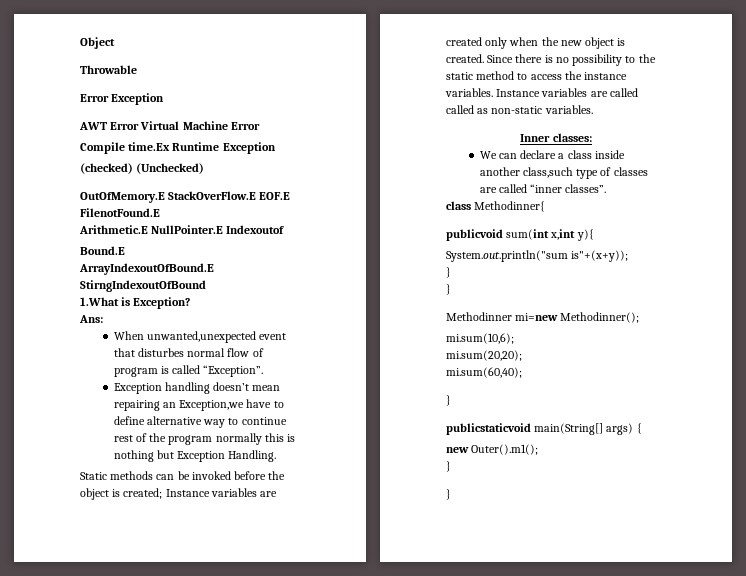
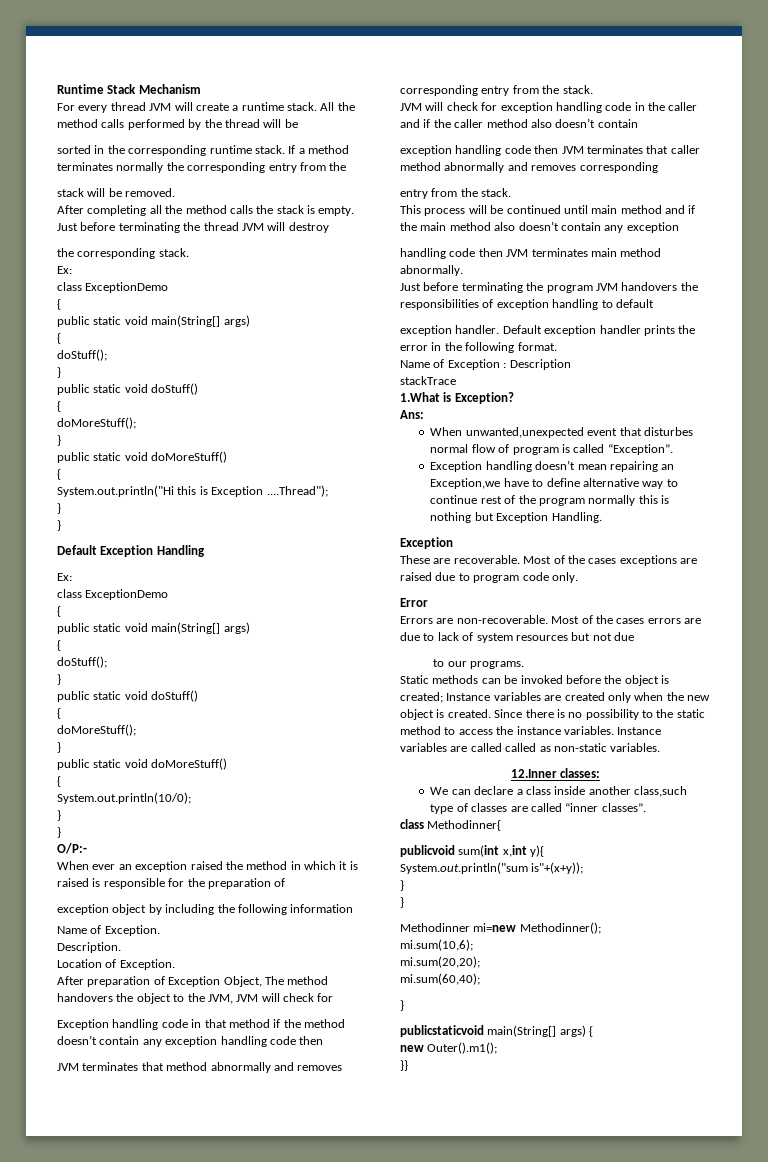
[80,37,115,49] [80,65,137,74] [80,93,165,105] [79,121,260,130] [80,142,276,154] [80,163,205,174] [80,191,291,203] [80,208,160,217] [79,225,285,234] [80,246,125,255] [79,263,214,275] [80,280,206,292] Object // Throwable // Error Exception // AWT Error Virtual Machine Error // Compile time.Ex Runtime Exception // (checked) (Unchecked) // OutOfMemory.E StackOverFlow.E EOF.E FilenotFound.E // Arithmetic.E NullPointer.E Indexoutof // Bound.E // ArrayIndexoutOfBound.E StirngIndexoutOfBound -> [57,84,201,94] [57,102,355,113] [57,119,298,130] [57,145,349,156] [57,162,347,173] [57,188,176,197] [57,205,355,216] [57,222,329,233] [57,248,189,259] [57,266,72,274] [57,282,169,293] [57,299,61,310] [57,315,250,327] [57,333,61,344] [57,349,107,361] [57,367,61,378] [57,383,199,395] [57,401,61,412] [57,417,136,429] [57,435,61,446] [57,451,228,463] [57,469,61,480] [57,485,328,497] [57,503,61,514] [57,520,61,531] [57,545,205,557] [57,573,72,581] [57,589,169,600] [57,606,61,617] [57,622,250,634] [57,640,61,651] [57,656,107,668] [57,674,61,685] [57,690,199,702] [57,708,61,719] [57,724,136,736] [57,742,61,753] [57,758,228,770] [57,776,61,787] [57,792,191,804] [57,810,61,821] [57,827,61,838] [57,843,87,854] [57,861,358,872] [57,878,286,889] [57,904,354,915] [57,925,160,936] [57,942,121,953] [57,959,175,970] [57,976,329,987] [57,993,334,1004] [57,1019,345,1030] [57,1035,324,1047] [57,1062,343,1073] [400,85,593,96] [400,102,698,113] [400,118,638,128] [400,145,700,156] [400,162,658,173] [400,188,512,199] [400,205,696,216] [400,221,679,233] [400,248,662,259] [400,265,463,276] [400,282,698,293] [400,299,654,310] [400,325,696,336] [400,342,557,353] [400,359,571,370] [400,376,456,385] Runtime Stack Mechanism // For every thread JVM will create a runtime stack. All the method calls performed by the thread will be // sorted in the corresponding runtime stack. If a method terminates normally the corresponding entry from the // stack will be removed. // After completing all the method calls the stack is empty. Just before terminating the thread JVM will destroy // the corresponding stack. // Ex: // class ExceptionDemo // { // public static void main(String[] args) // { // doStuff(); // } // public static void doStuff() // { // doMoreStuff(); // } // public static void doMoreStuff() // { // System.out.println("Hi this is Exception ....Thread"); // } // } // Default Exception Handling // Ex: // class ExceptionDemo // { // public static void main(String[] args) // { // doStuff(); // } // public static void doStuff() // { // doMoreStuff(); // } // public static void doMoreStuff() // { // System.out.println(10/0); // } // } // O/P:- // When ever an exception raised the method in which it is raised is responsible for the preparation of // exception object by including the following information // Name of Exception. // Description. // Location of Exception. // After preparation of Exception Object, The method handovers the object to the JVM, JVM will check for // Exception handling code in that method if the method doesn’t contain any exception handling code then // JVM terminates that method abnormally and removes corresponding entry from the stack. // JVM will check for exception handling code in the caller and if the caller method also doesn’t contain // exception handling code then JVM terminates that caller method abnormally and removes corresponding // entry from the stack. // This process will be continued until main method and if the main method also doesn’t contain any exception // handling code then JVM terminates main method abnormally. // Just before terminating the program JVM handovers the responsibilities of exception handling to default // exception handler. Default exception handler prints the error in the following format. // Name of Exception : Description // stackTrace
(277, 456) none -> [400,537,453,549] [400,555,697,566] [400,572,578,583] [400,598,428,607] [400,615,701,624] [400,632,634,643] [433,659,525,669] // Exception // These are recoverable. Most of the cases exceptions are raised due to program code only. // Error // Errors are non-recoverable. Most of the cases errors are due to lack of system resources but not due // to our programs.
[520,134,551,142] Inner -> [510,769,557,778] 12.Inner
[446,461,451,472] [446,489,451,500] } // } -> [400,1060,408,1071] }}

